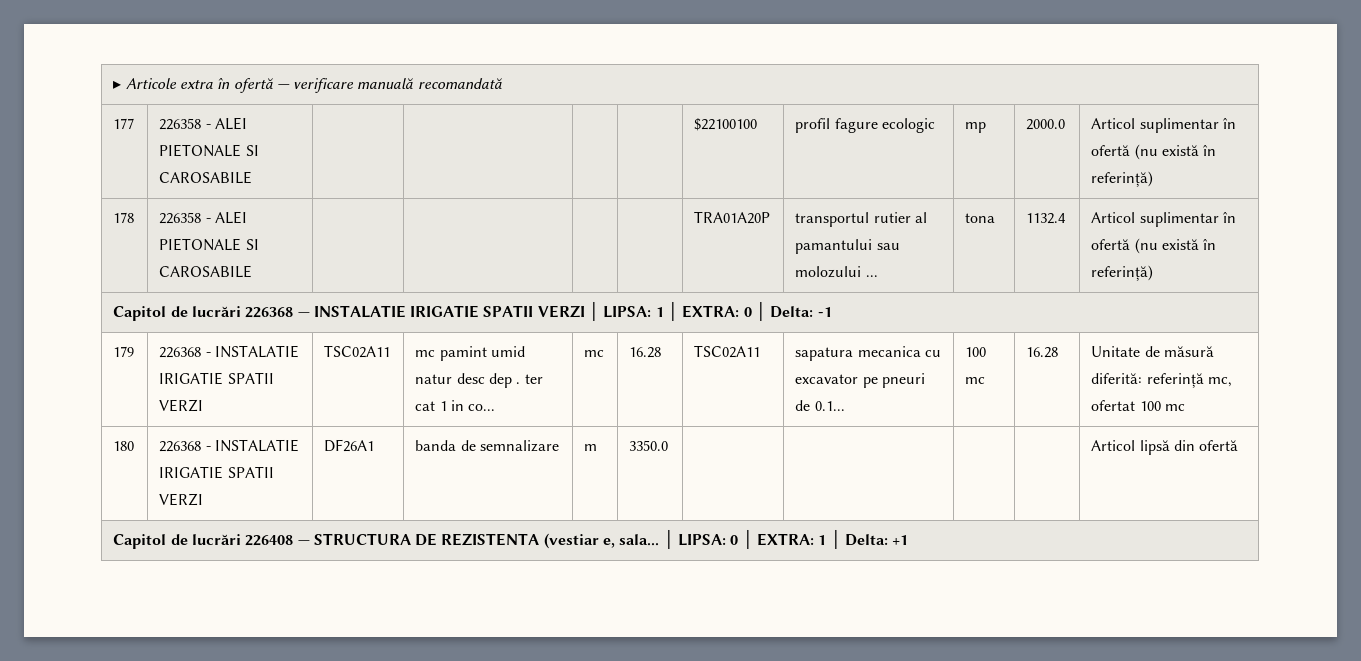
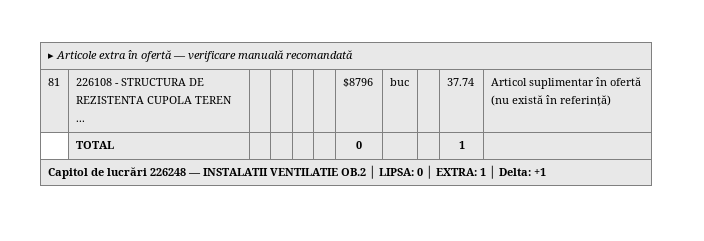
[113,118,135,129] [159,117,247,130] [159,144,259,157] [159,171,253,184] [694,118,758,131] [795,118,935,133] [965,122,987,133] [1026,119,1066,130] [1091,118,1236,133] [1091,144,1217,160] [1091,171,1154,187] [113,212,135,223] [159,211,247,224] [159,238,259,251] [159,265,253,278] [694,211,771,224] [795,212,927,227] [795,239,900,254] [795,266,878,278] [965,213,996,223] [1026,213,1067,224] [1091,212,1236,227] [1091,238,1217,254] [1091,265,1154,281] [113,301,832,321] [113,346,135,357] [159,345,299,358] [159,372,274,385] [159,399,204,412] [324,345,391,358] [415,346,525,361] [415,373,543,388] [415,400,496,411] [584,350,605,357] [629,347,662,358] [694,345,761,358] [795,346,941,361] [795,373,925,388] [795,400,845,411] [965,347,987,357] [965,377,986,384] [1026,347,1059,358] [1091,346,1214,357] [1091,373,1232,388] [1091,400,1185,411] [113,441,135,451] [159,439,299,452] [159,466,274,479] [159,493,204,506] [324,439,375,452] [415,440,559,452] [584,444,598,451] [629,440,669,451] [1091,440,1239,455] [113,533,660,549] 177 | 226358 - ALEI PIETONALE SI CAROSABILE | | | | | $22100100 | profil fagure ecologic | mp | 2000.0 | Articol suplimentar în ofertă (nu există în referință) // 178 | 226358 - ALEI PIETONALE SI CAROSABILE | | | | | TRA01A20P | transportul rutier al pamantului sau molozului ... | tona | 1132.4 | Articol suplimentar în ofertă (nu există în referință) // Capitol de lucrări 226368 — INSTALATIE IRIGATIE SPATII VERZI │ LIPSA: 1 │ EXTRA: 0 │ Delta: -1 // 179 | 226368 - INSTALATIE IRIGATIE SPATII VERZI | TSC02A11 | mc pamint umid natur desc dep . ter cat 1 in co... | mc | 16.28 | TSC02A11 | sapatura mecanica cu excavator pe pneuri de 0.1... | 100 mc | 16.28 | Unitate de măsură diferită: referință mc, ofertat 100 mc // 180 | 226368 - INSTALATIE IRIGATIE SPATII VERZI | DF26A1 | banda de semnalizare | m | 3350.0 | | | | | Articol lipsă din ofertă // Capitol de lucrări 226408 — STRUCTURA DE REZISTENTA (vestiar e, sala... -> [47,78,60,86] [75,78,204,86] [75,96,232,104] [75,120,85,122] [342,78,373,87] [389,78,409,86] [446,78,474,86] [490,77,641,89] [490,95,611,106] [75,141,114,149] [356,141,362,149] [458,141,465,149] [47,167,366,179] 81 | 226108 - STRUCTURA DE REZISTENTA CUPOLA TEREN ... | | | | | $8796 | buc | | 37.74 | Articol suplimentar în ofertă (nu există în referință) // | TOTAL | | | | | 0 | | | 1 | // Capitol de lucrări 226248 — INSTALATII VENTILATIE OB.2

